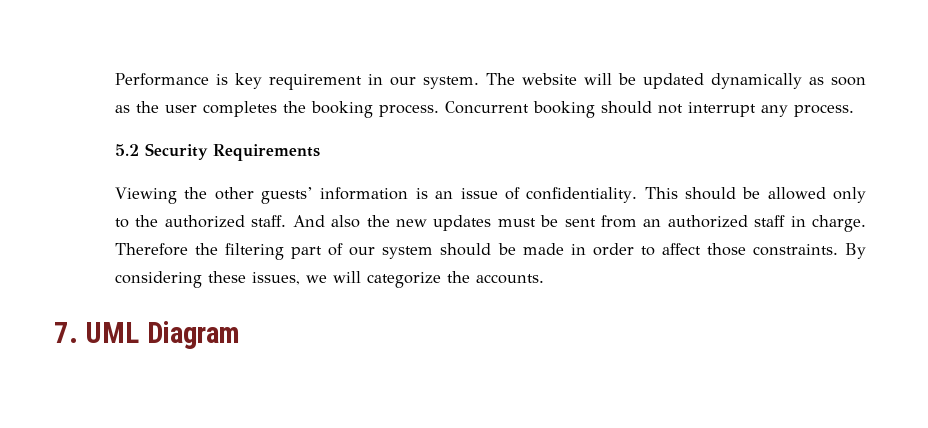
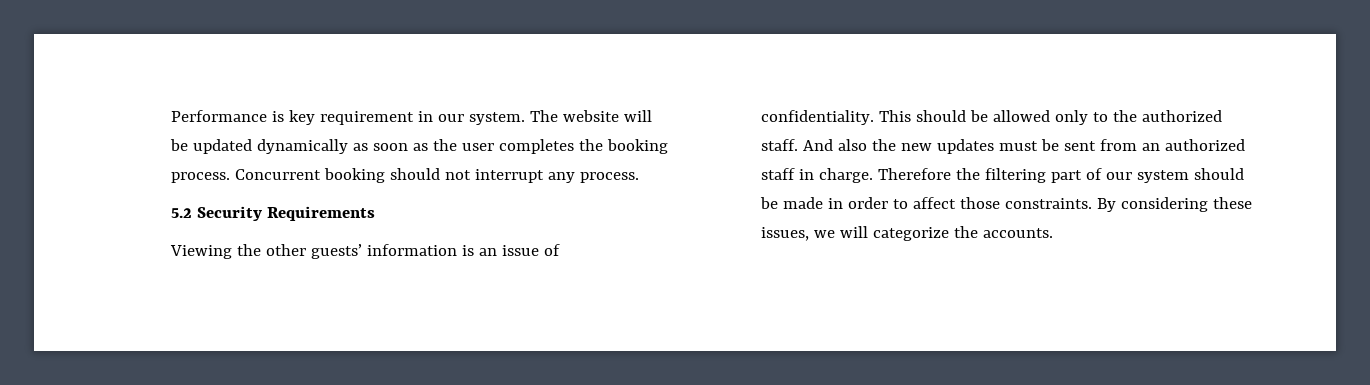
[54,321,240,349] // 7. UML Diagram -> (1053, 233) none

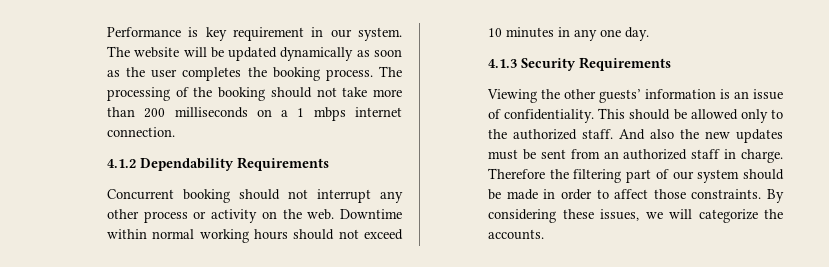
(230, 177) none -> [379,66,402,77] [106,87,402,101] [106,107,402,121] [106,127,175,137] [106,157,329,171] The processing of the booking should not take more than 200 milliseconds on a 1 mbps internet connection. // 4.1.2 Dependability Requirements //
[579,172,639,183] [170,208,192,218] process. // 5.2 -> [106,209,402,223] [106,229,403,243] [487,27,649,41] [487,59,517,68] other process or activity on the web. Downtime within normal working hours should not exceed 10 minutes in any one day. // 4.1.3

